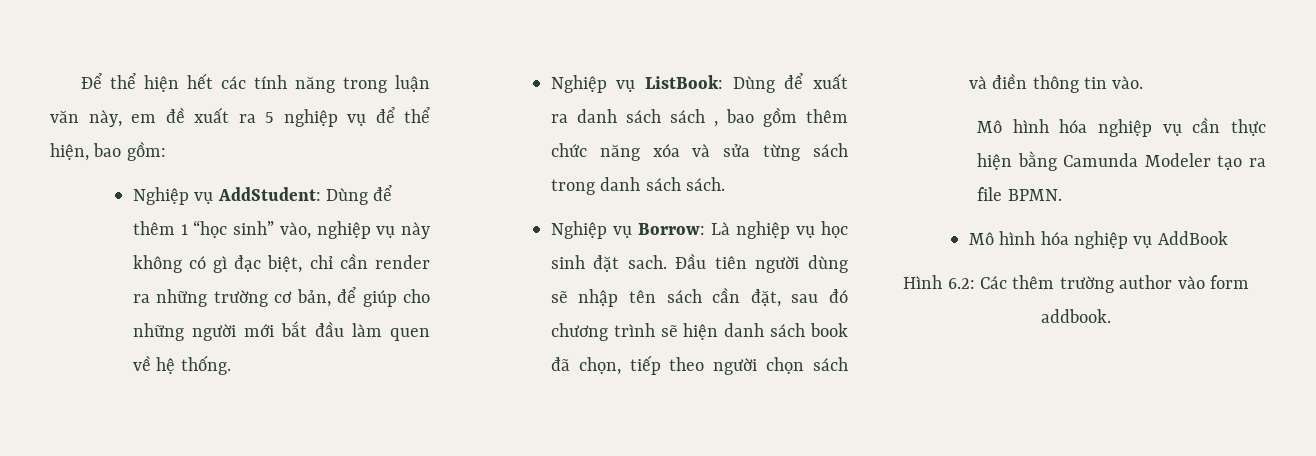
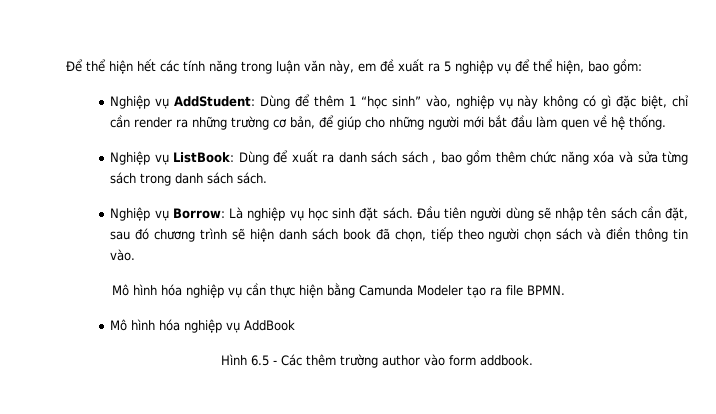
[234,255,262,272] đạc -> [616,95,637,109] đặc
[627,255,667,269] sach. -> [382,207,413,219] sách.
[947,278,975,289] 6.2: -> [251,355,277,366] 6.5 -

